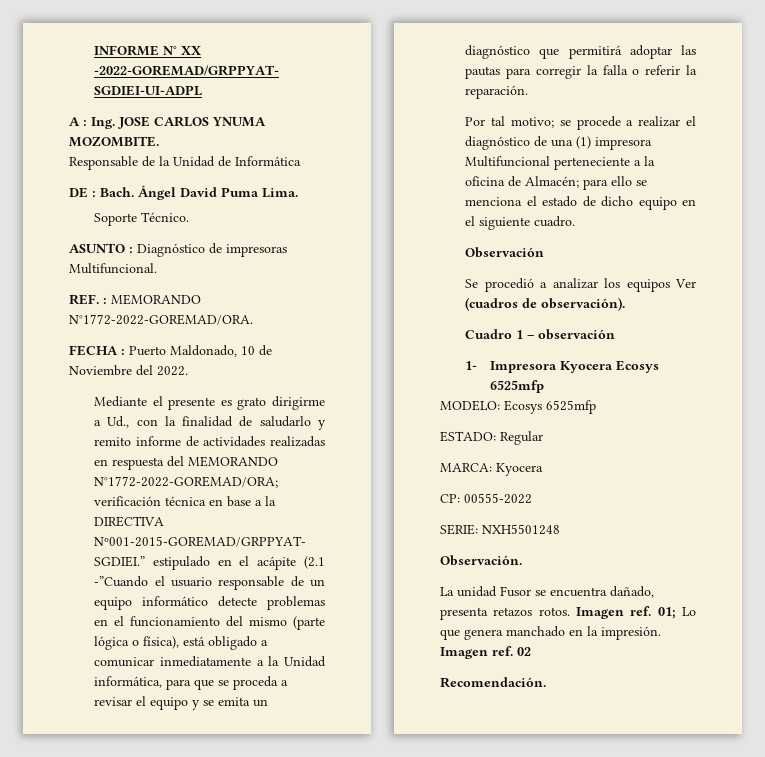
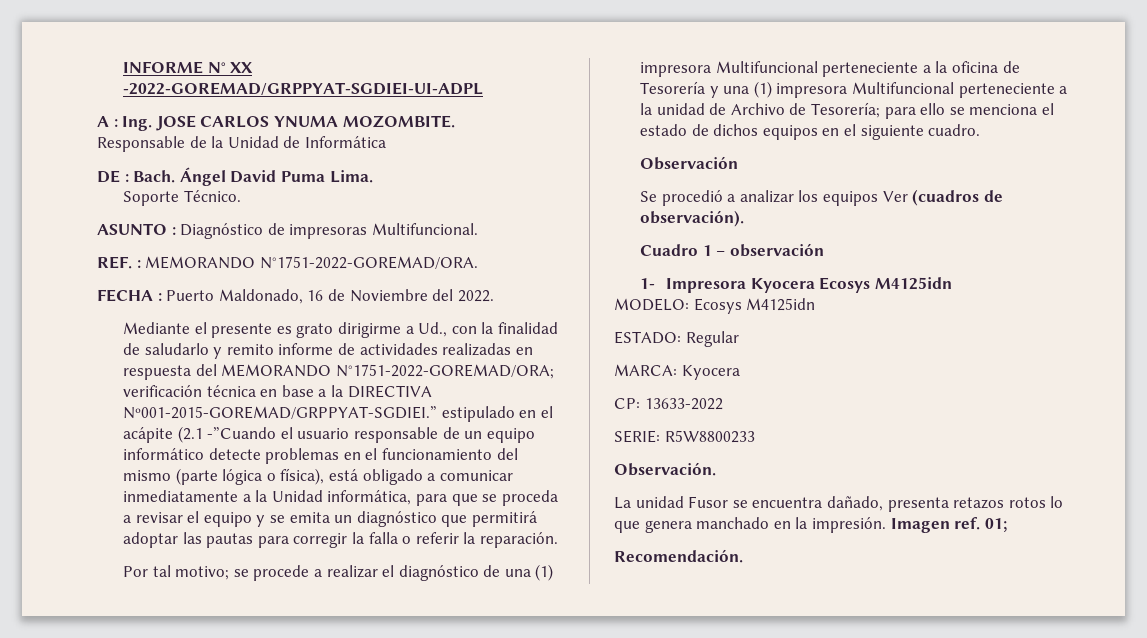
[69,314,253,325] N°1772-2022-GOREMAD/ORA. -> [259,256,478,269] N°1751-2022-GOREMAD/ORA.
[241,346,255,355] 10 -> [307,290,324,301] 16
[94,476,279,488] N°1772-2022-GOREMAD/ORA; -> [335,364,554,379] N°1751-2022-GOREMAD/ORA;
[525,176,580,188] Almacén; -> [639,81,1068,98] [639,102,880,118] Tesorería y una (1) impresora Multifuncional perteneciente a la unidad de Archivo de Tesorería;
[601,196,677,210] dicho equipo -> [713,124,818,140] dichos equipos
[490,380,545,393] 6525mfp -> [874,277,952,290] M4125idn
[546,400,596,414] 6525mfp -> [746,298,816,311] M4125idn
[464,493,532,504] 00555-2022 -> [644,398,723,410] 13633-2022
[482,524,560,535] NXH5501248 -> [664,430,755,443] R5W8800233
[538,606,696,619] rotos. Imagen ref. 01; Lo -> [1008,496,1064,508] rotos lo
[517,647,531,656] 02 -> [984,518,1007,532] 01;

